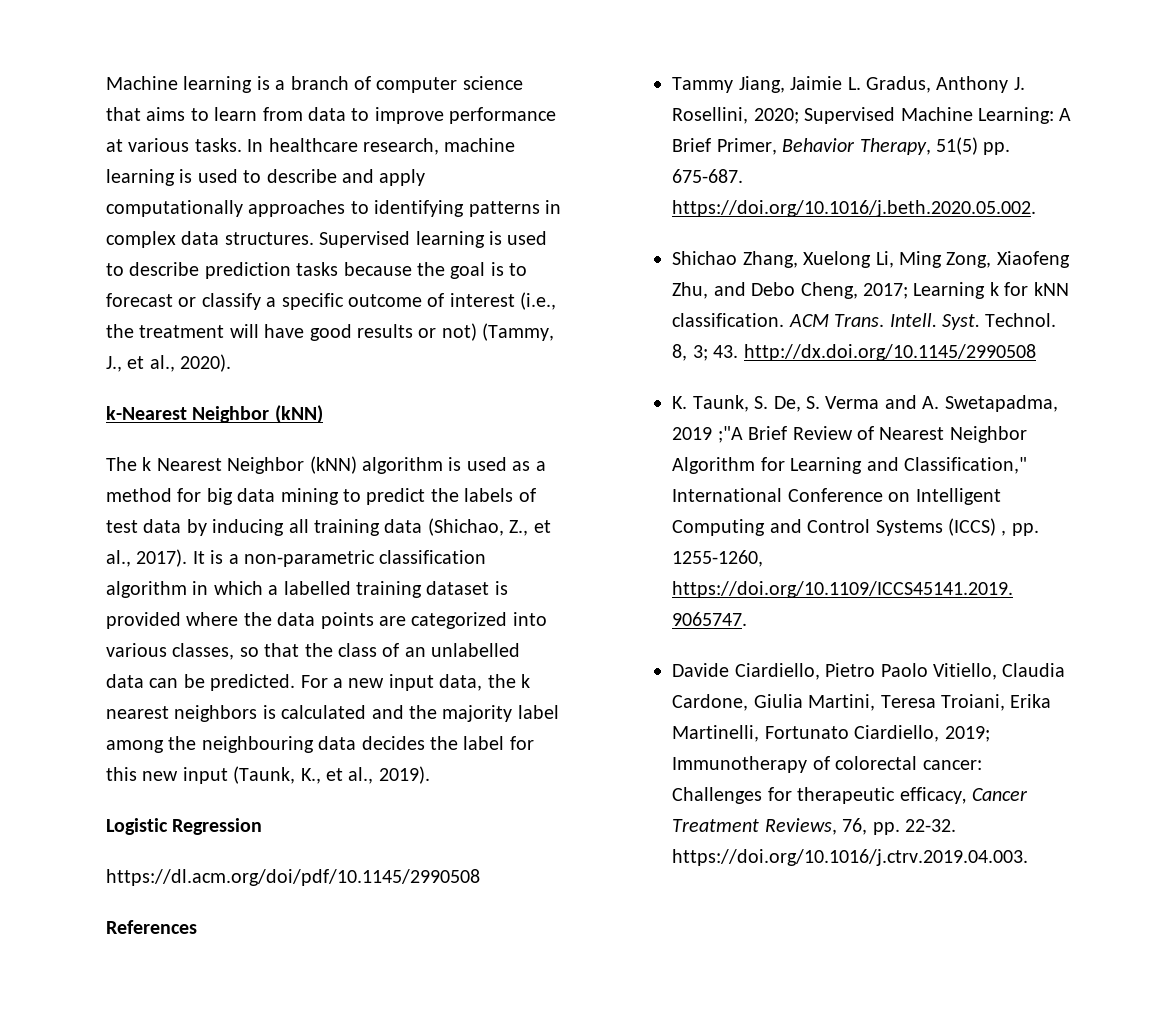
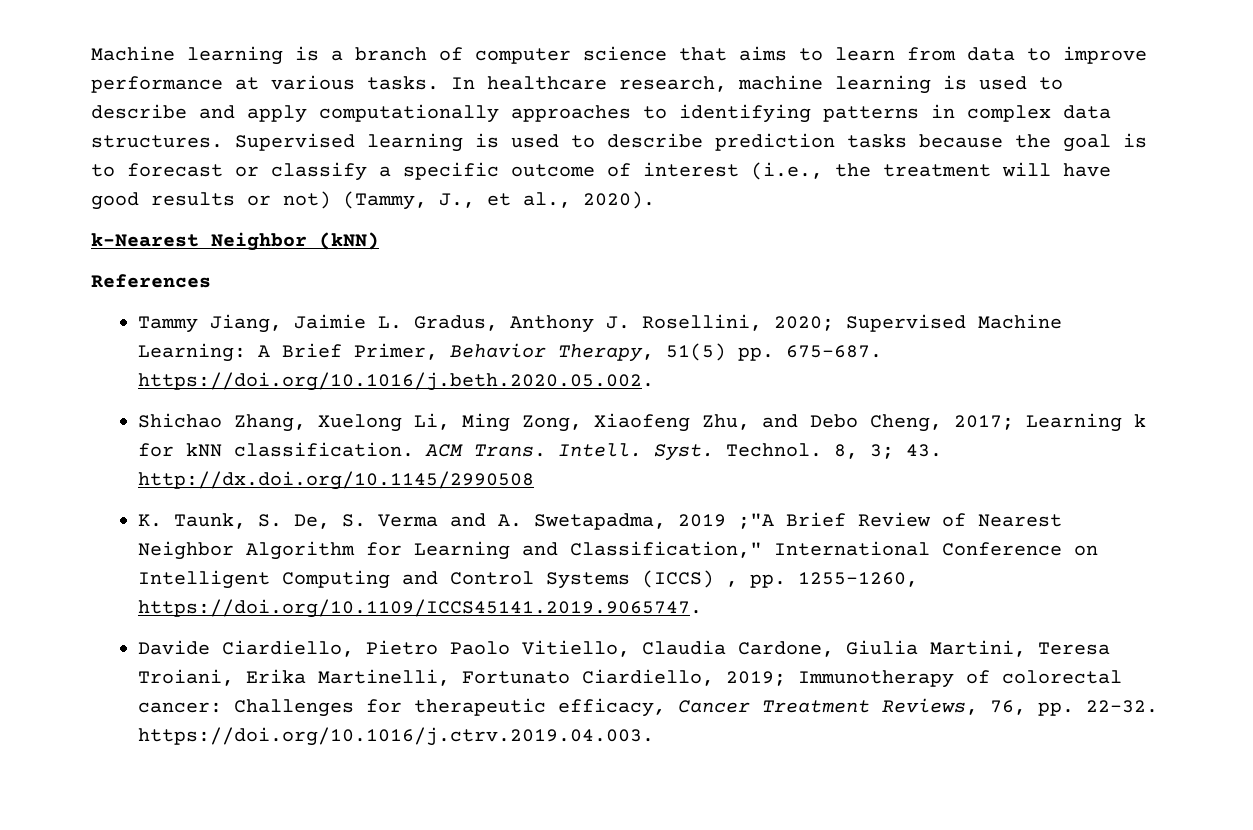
[106,456,546,474] [106,488,536,505] [106,518,551,536] [106,549,487,567] [106,581,508,598] [106,612,547,629] [106,643,521,660] [106,674,530,691] [106,705,559,722] [106,736,534,753] [106,766,430,784] [106,818,263,835] [106,869,480,886] // The k Nearest Neighbor (kNN) algorithm is used as a method for big data mining to predict the labels of test data by inducing all training data (Shichao, Z., et al., 2017). It is a non-parametric classification algorithm in which a labelled training dataset is provided where the data points are categorized into various classes, so that the class of an unlabelled data can be predicted. For a new input data, the k nearest neighbors is calculated and the majority label among the neighbouring data decides the label for this new input (Taunk, K., et al., 2019). // Logistic Regression // https://dl.acm.org/doi/pdf/10.1145/2990508 -> (379, 241) none

